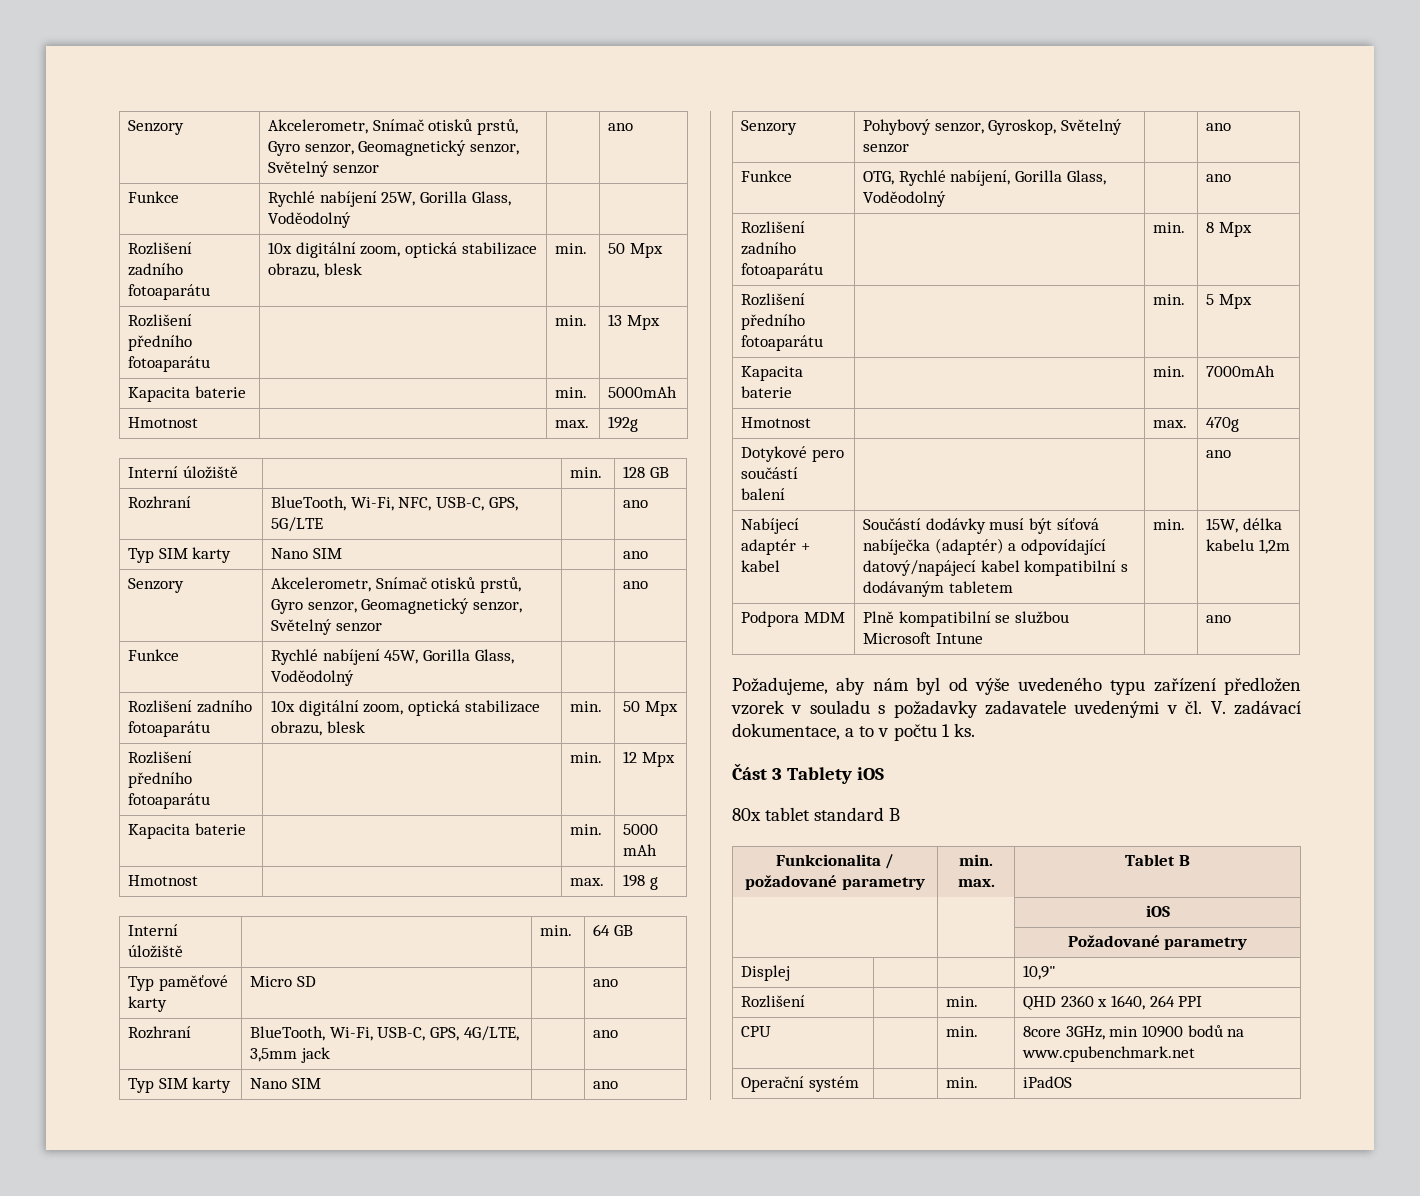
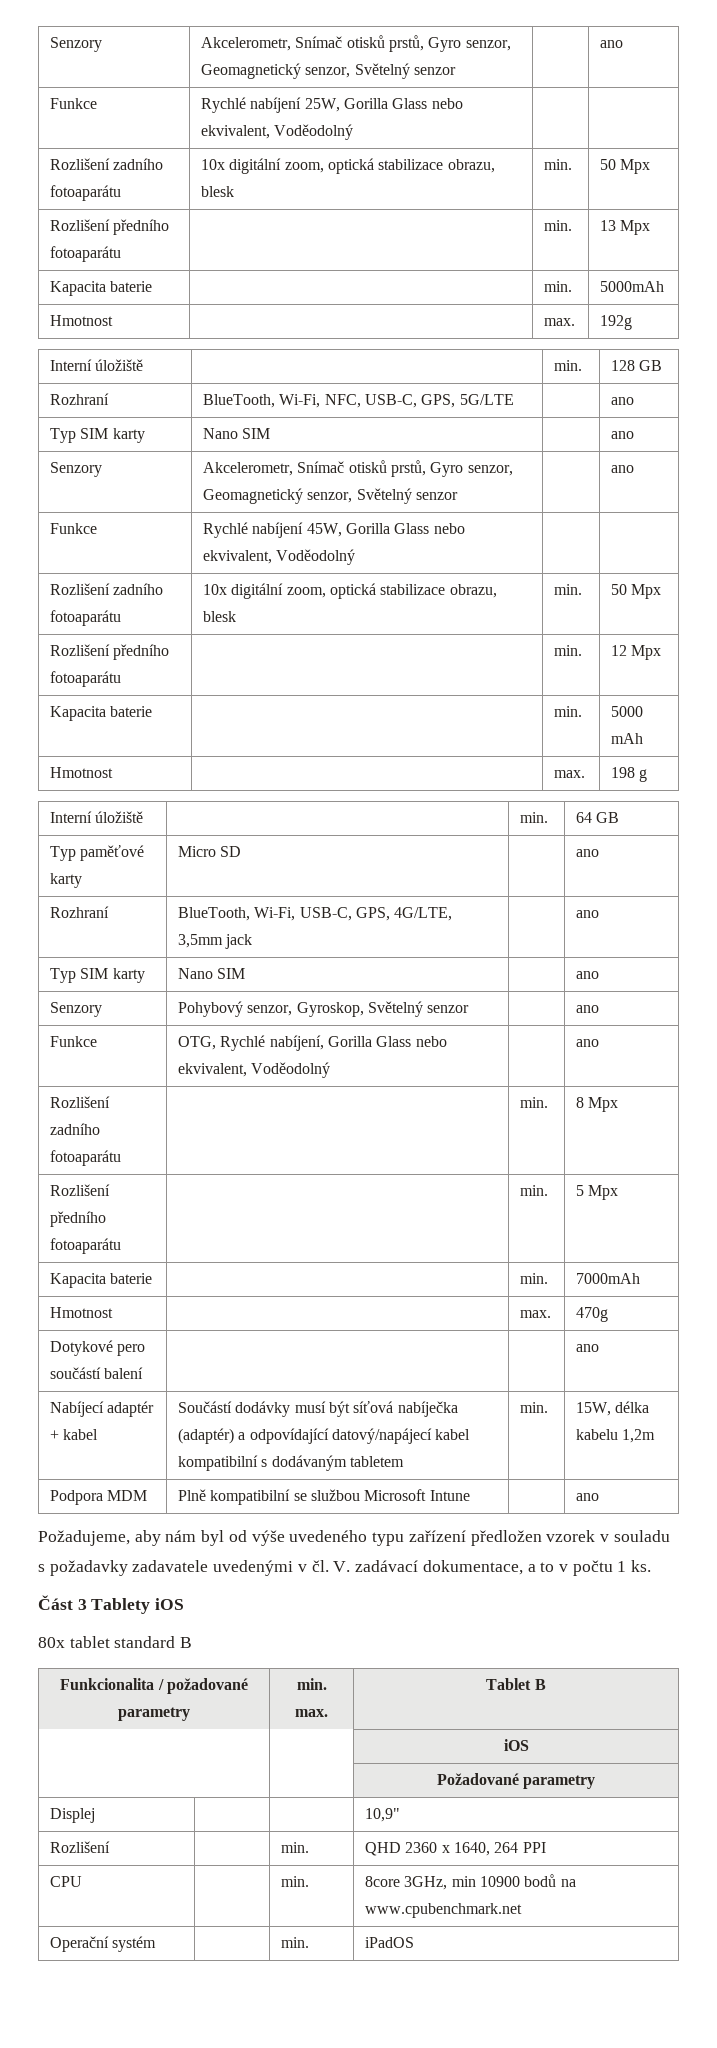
[471,191,511,206] Glass, -> [392,98,463,109] [201,125,271,139] Glass nebo ekvivalent,
[474,649,514,664] Glass, -> [394,523,465,534] [203,550,273,564] Glass nebo ekvivalent,
[1066,170,1106,185] Glass, -> [376,1036,447,1047] [178,1063,248,1077] Glass nebo ekvivalent,

